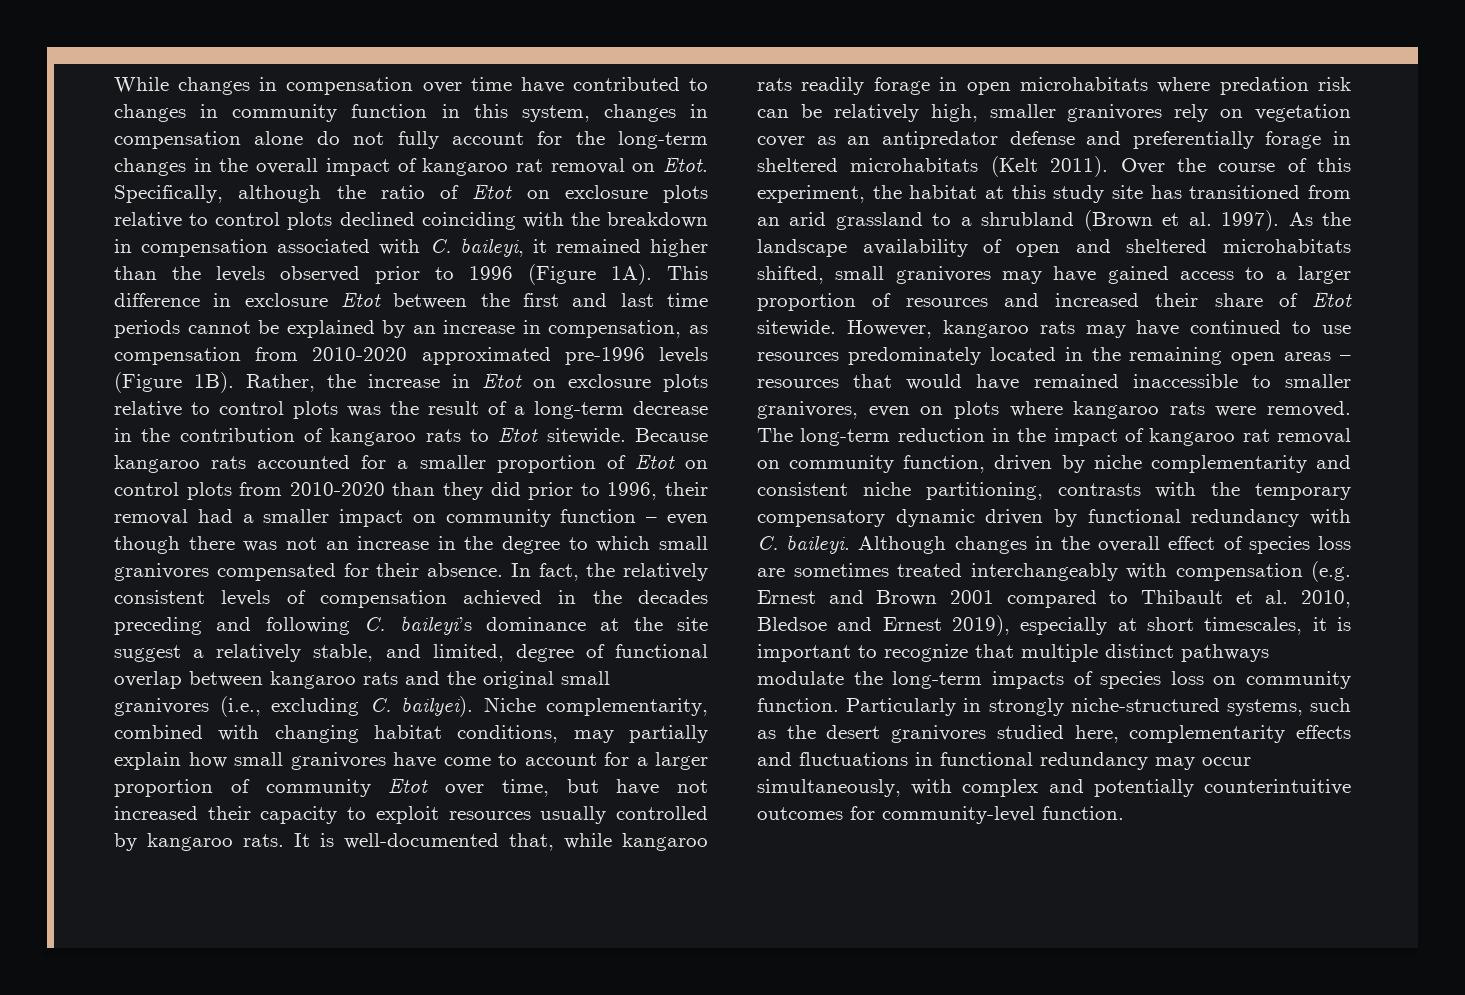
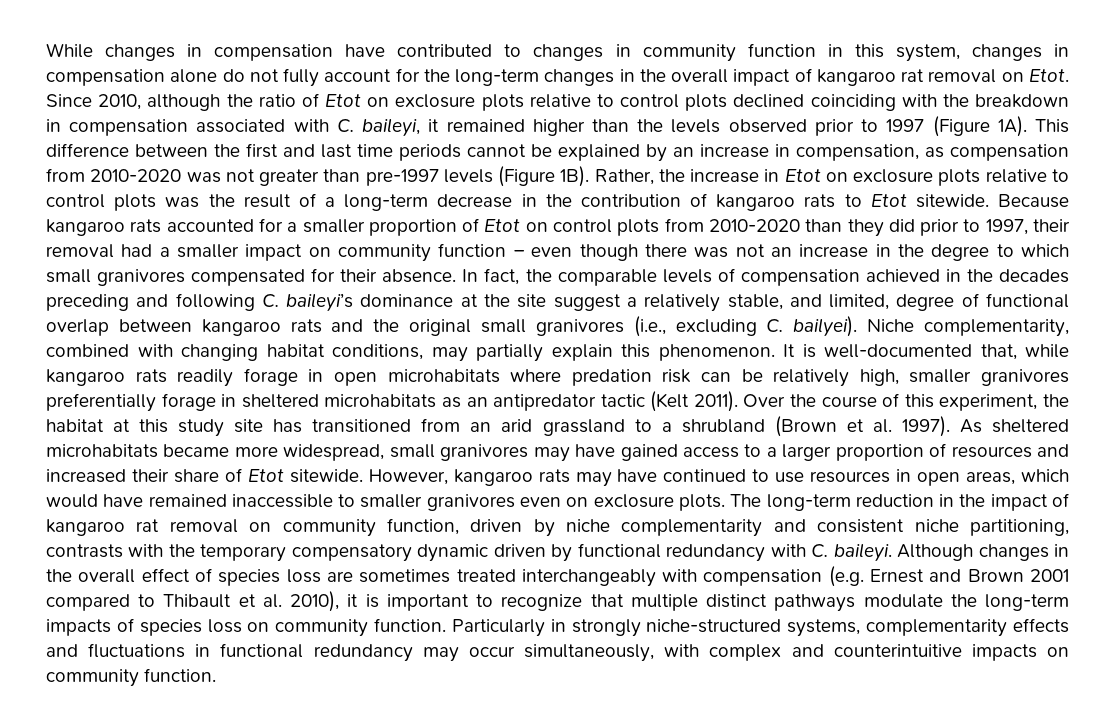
[422,77,512,93] over time -> (334, 52) none
[114,185,223,203] Specifically, -> [46,94,142,110] Since 2010,
[469,266,513,280] 1996 -> [886,119,925,132] 1997
[213,291,381,307] in exclosure Etot -> (129, 150) none
[421,347,645,365] approximated pre-1996 -> [186,169,439,186] was not greater than pre-1997
[607,482,658,500] 1996, -> [985,219,1028,235] 1997,
[623,563,708,581] [114,590,205,604] relatively consistent -> [557,269,657,286] comparable
[188,752,708,770] [114,777,708,797] [114,806,708,824] [114,833,284,851] how small granivores have come to account for a larger proportion of community Etot over time, but have not increased their capacity to exploit resources usually controlled by kangaroo rats. -> [621,344,775,361] this phenomenon.
[1174,104,1351,122] [757,131,1122,149] rely on vegetation cover as an antipredator defense and -> (1070, 377) none
(979, 165) none -> [441,394,645,411] as an antipredator tactic
[1322,212,1351,226] [757,239,1351,257] [757,266,824,284] the landscape availability of open and sheltered microhabitats shifted, -> [992,419,1069,433] [46,444,385,461] sheltered microhabitats became more widespread,
[847,347,1351,365] [757,374,893,388] predominately located in the remaining open areas – resources that -> [896,469,1070,486] in open areas, which
[757,401,858,419] granivores, -> [426,494,515,511] granivores
[953,401,1351,419] plots where kangaroo rats were removed. -> [593,494,725,511] exclosure plots.
[1301,590,1351,608] [757,615,1303,636] 2010, Bledsoe and Ernest 2019), especially at short timescales, -> [290,591,340,612] 2010),
[1310,698,1351,712] [757,725,1119,743] such as the desert granivores studied here, -> (861, 628) none
[1093,779,1351,797] [757,806,1035,824] potentially counterintuitive outcomes for community-level -> [833,644,1070,661] [46,669,139,687] counterintuitive impacts on community

